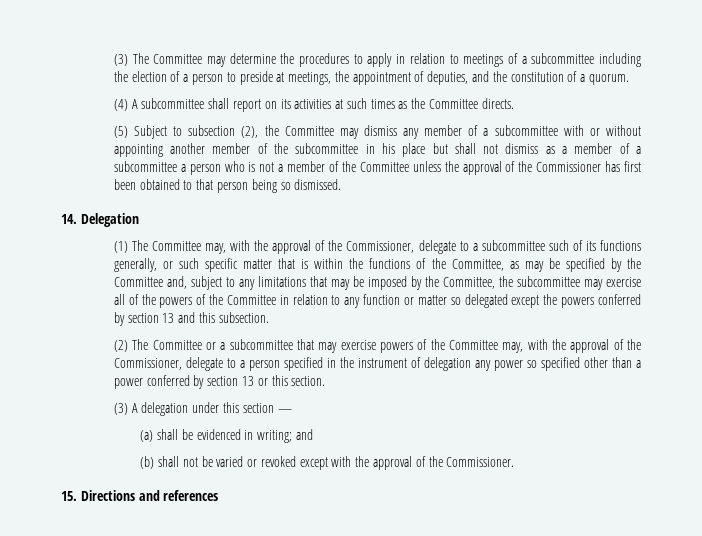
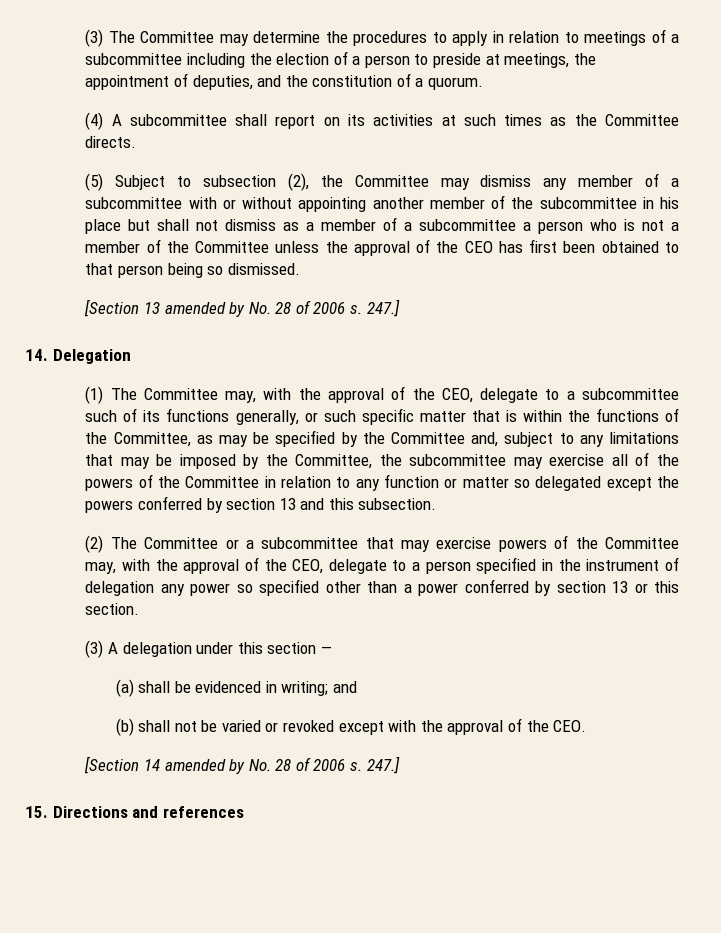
[536,162,602,172] Commissioner -> [464,241,493,253] CEO
(342, 184) none -> [84,299,400,317] // [Section 13 amended by No. 28 of 2006 s. 247.]
[346,241,415,253] Commissioner, -> [441,388,473,403] CEO,
[113,358,182,370] Commissioner, -> [292,559,324,574] CEO,
[446,457,515,467] Commissioner. -> [553,720,587,732] [84,756,400,774] CEO. // [Section 14 amended by No. 28 of 2006 s. 247.]

